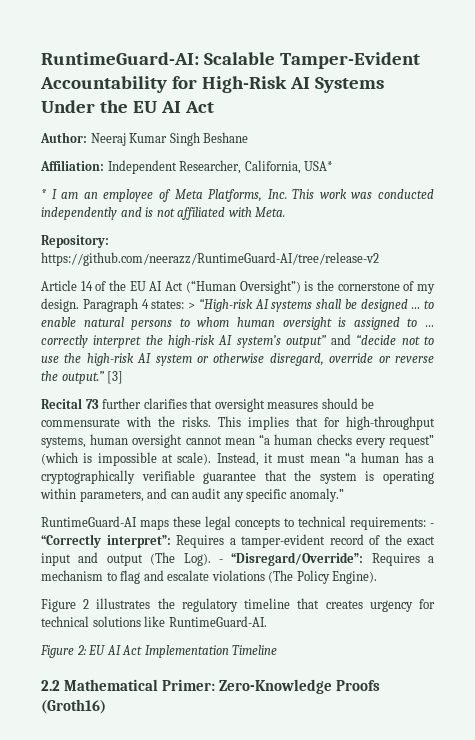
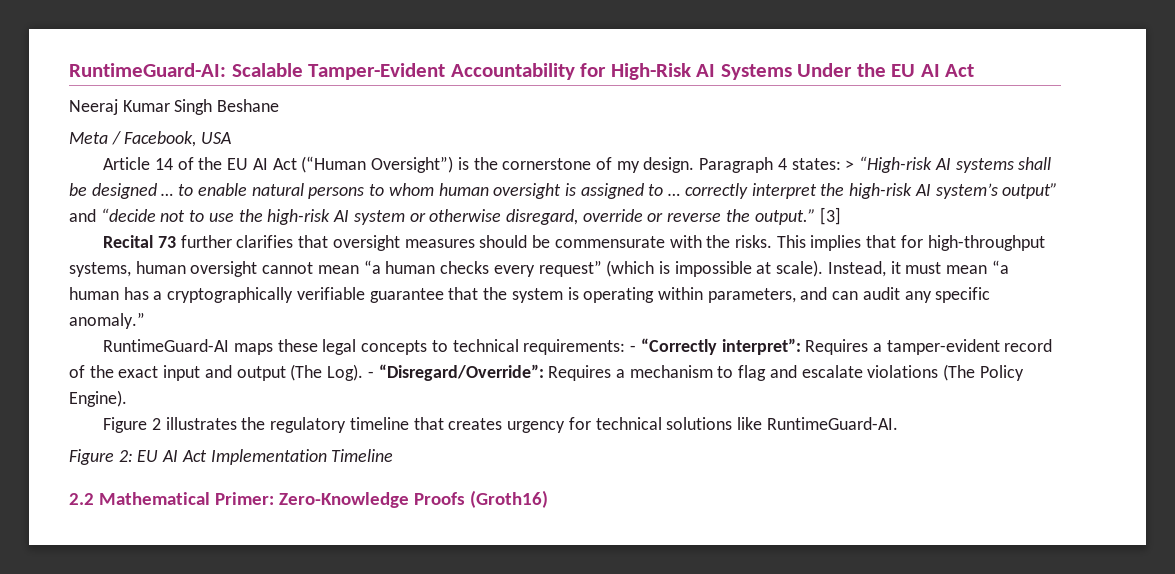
[40,132,87,143] Author: -> (975, 70) none
[40,160,334,174] [41,189,434,202] [41,207,286,220] [41,235,109,248] [41,252,379,266] Affiliation: Independent Researcher, California, USA* // * I am an employee of Meta Platforms, Inc. This work was conducted independently and is not affiliated with Meta. // Repository: https://github.com/neerazz/RuntimeGuard-AI/tree/release-v2 -> [69,131,232,147] Meta / Facebook, USA

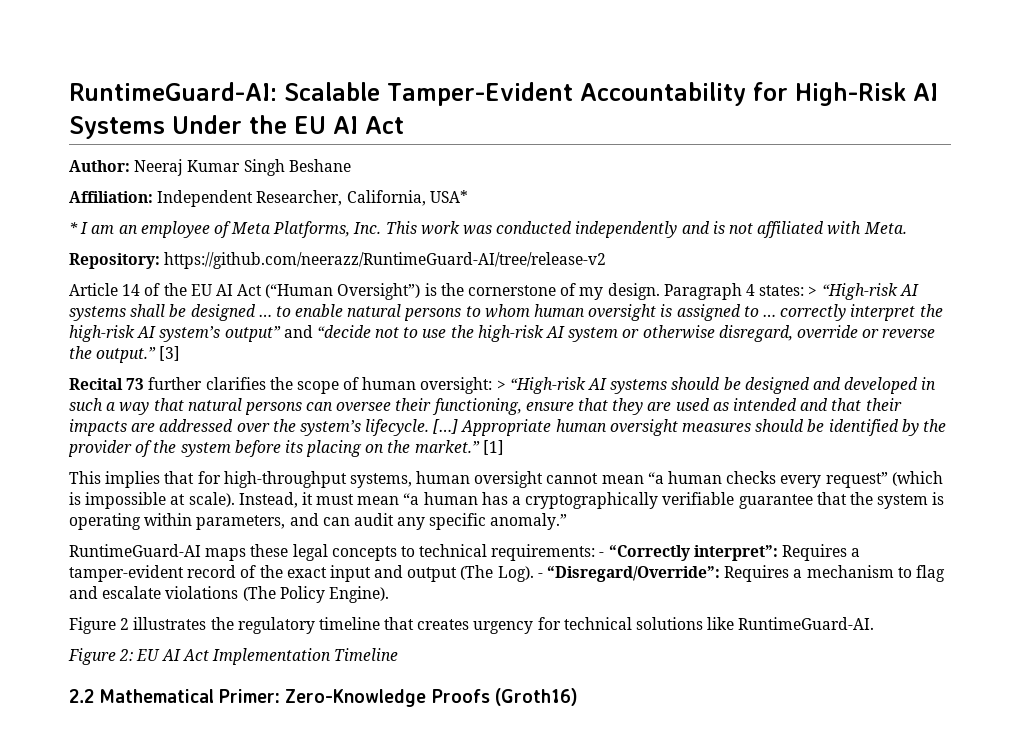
(975, 70) none -> [69,160,130,172] Author:
[69,131,232,147] Meta / Facebook, USA -> [69,190,468,207] [69,221,907,238] [69,252,607,269] Affiliation: Independent Researcher, California, USA* // * I am an employee of Meta Platforms, Inc. This work was conducted independently and is not affiliated with Meta. // Repository: https://github.com/neerazz/RuntimeGuard-AI/tree/release-v2
[298,235,773,251] that oversight measures should be commensurate with the risks. -> [269,377,937,394] [69,398,902,415] [69,419,946,436] [68,440,504,457] the scope of human oversight: > “High-risk AI systems should be designed and developed in such a way that natural persons can oversee their functioning, ensure that they are used as intended and that their impacts are addressed over the system’s lifecycle. […] Appropriate human oversight measures should be identified by the provider of the system before its placing on the market.” [1] //

